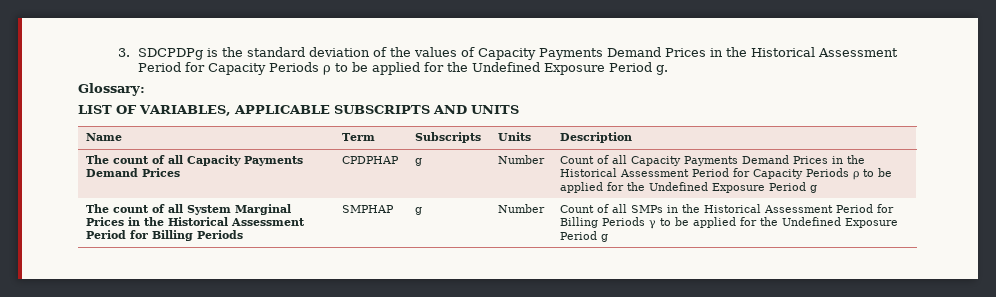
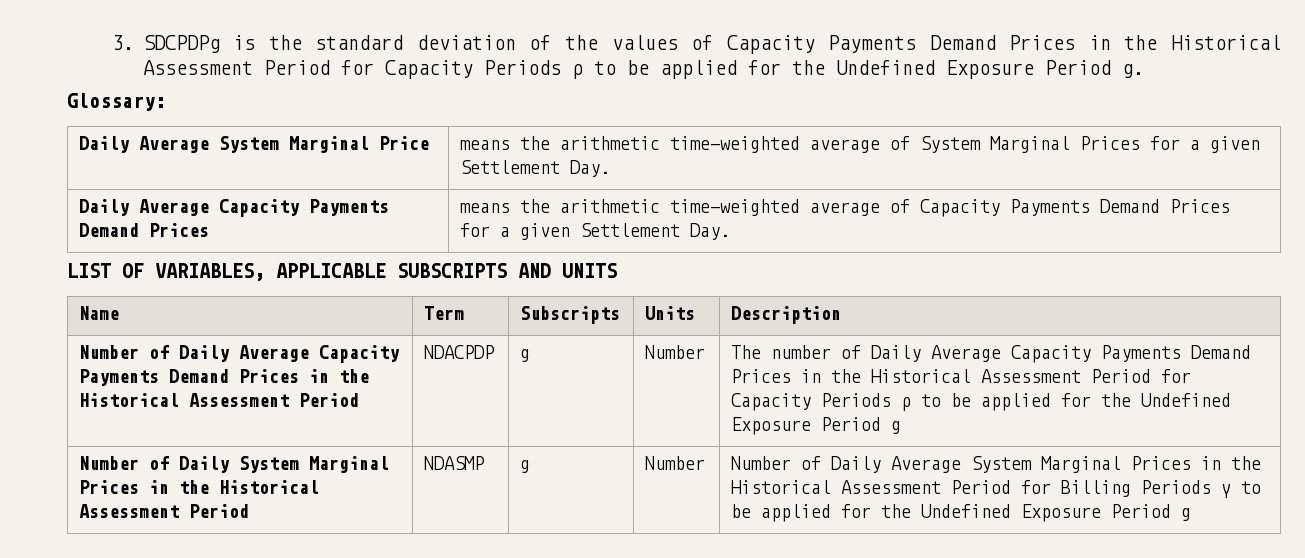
(145, 89) none -> [79,136,430,153] [460,136,1261,153] [460,160,611,177] [79,199,390,217] [79,223,210,237] [460,199,1231,217] [460,223,731,240] // Daily Average System Marginal Price | means the arithmetic time-weighted average of System Marginal Prices for a given Settlement Day. // Daily Average Capacity Payments Demand Prices | means the arithmetic time-weighted average of Capacity Payments Demand Prices for a given Settlement Day.
[85,155,303,166] [85,168,180,177] [341,156,399,164] [414,158,422,166] [497,155,545,164] [559,155,627,164] The count of all Capacity Payments Demand Prices | CPDPHAP | g | Number | Count of all -> [79,345,401,363] [79,369,370,386] [79,393,360,407] [424,345,496,359] [520,349,531,362] [645,345,706,359] [731,345,1002,362] Number of Daily Average Capacity Payments Demand Prices in the Historical Assessment Period | NDACPDP | g | Number | The number of Daily Average
[85,204,291,215] [85,217,305,226] [85,230,243,241] [341,205,394,213] [414,207,422,215] [497,204,545,213] [559,204,663,213] The count of all System Marginal Prices in the Historical Assessment Period for Billing Periods | SMPHAP | g | Number | Count of all SMPs -> [79,456,390,473] [79,480,320,494] [79,504,250,518] [424,456,486,470] [520,460,531,473] [645,456,706,470] [731,456,1192,473] Number of Daily System Marginal Prices in the Historical Assessment Period | NDASMP | g | Number | Number of Daily Average System Marginal Prices

